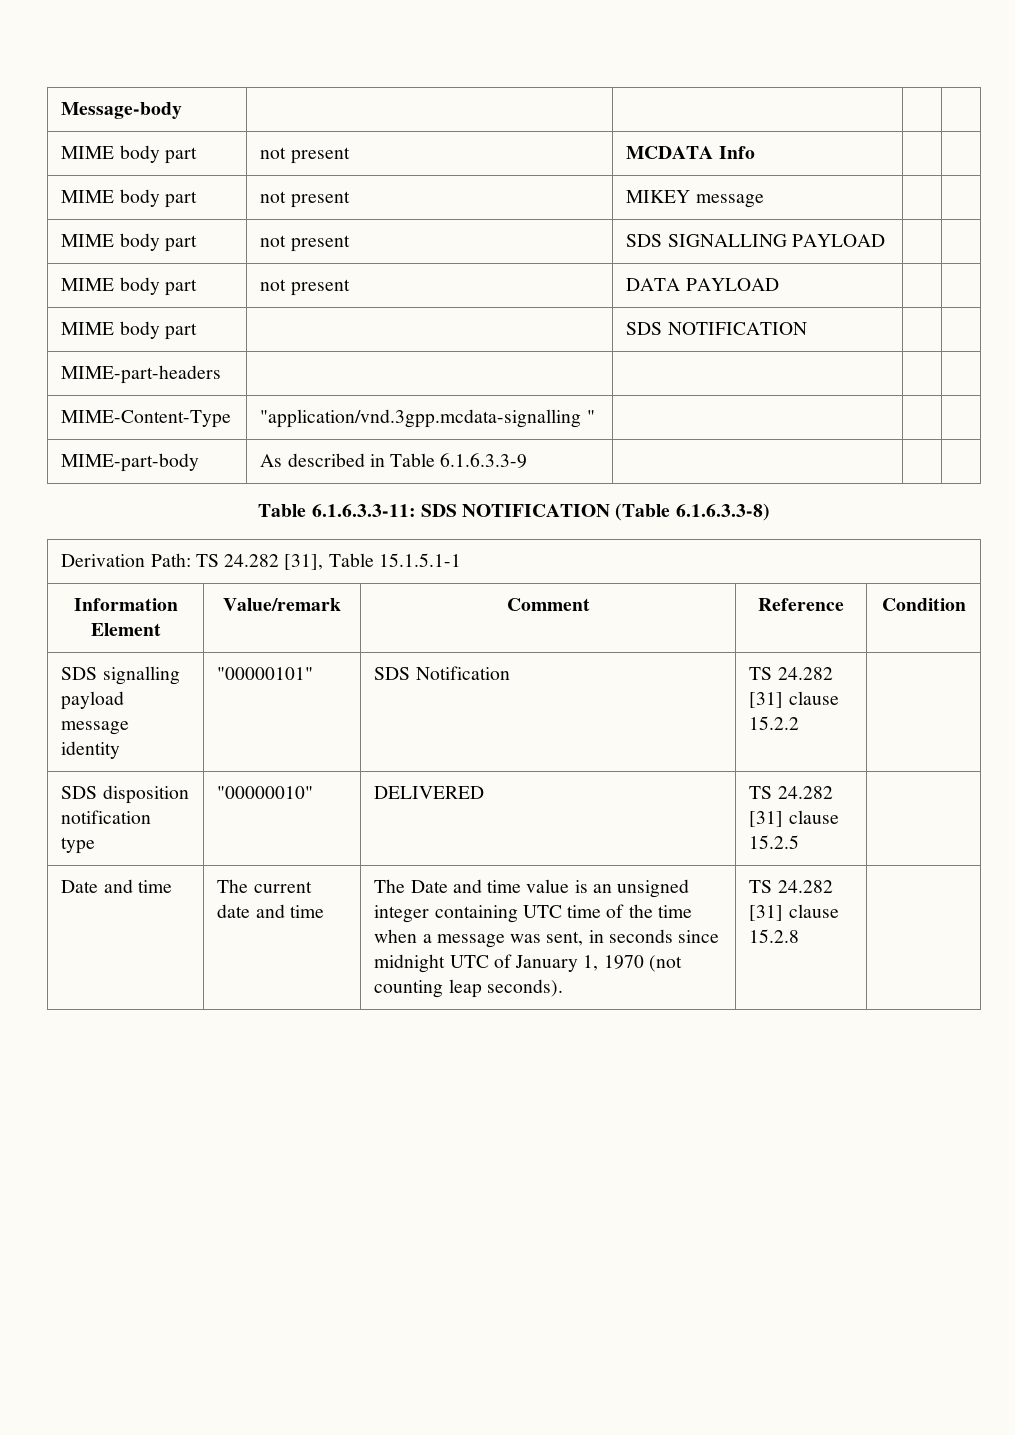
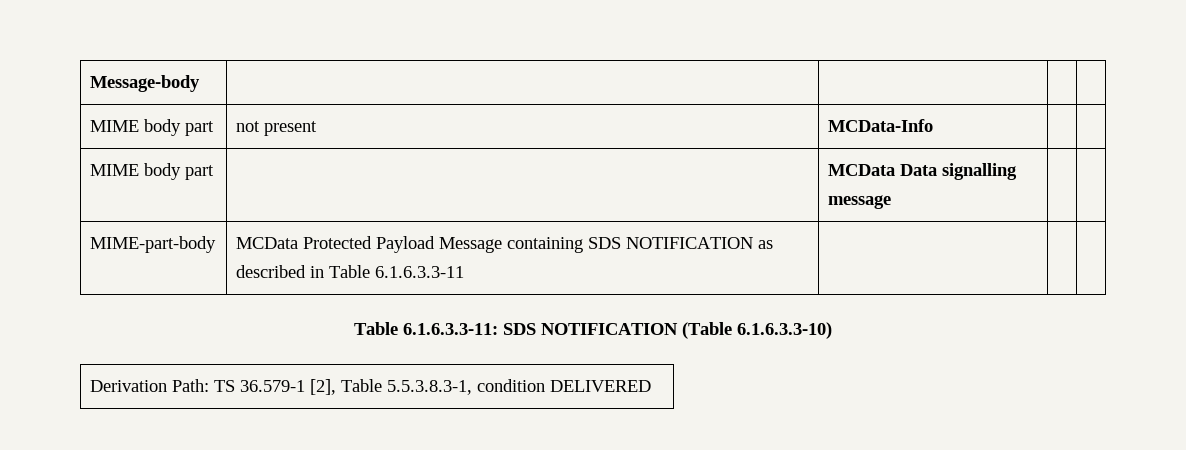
[626,146,755,159] [61,189,197,208] [260,191,350,208] [626,190,764,208] [61,233,197,252] [260,235,350,252] [626,234,885,247] [61,277,197,296] [260,279,350,296] [626,278,779,291] [61,321,197,340] [626,322,807,335] [61,365,222,384] [61,410,232,428] [260,409,595,428] [61,453,200,472] [260,454,283,467] MCDATA Info | | // MIME body part | not present | MIKEY message | | // MIME body part | not present | SDS SIGNALLING PAYLOAD | | // MIME body part | not present | DATA PAYLOAD | | // MIME body part | | SDS NOTIFICATION | | // MIME-part-headers | | | | // MIME-Content-Type | "application/vnd.3gpp.mcdata-signalling " | | | // MIME-part-body | As -> [827,119,933,132] [89,163,214,180] [827,163,1017,180] [827,195,891,209] [89,236,216,253] [235,236,773,253] MCData-Info | | // MIME body part | | MCData Data signalling message | | // MIME-part-body | MCData Protected Payload Message containing SDS NOTIFICATION as
[440,453,528,468] 6.1.6.3.3-9 -> [374,266,464,278] 6.1.6.3.3-11
[675,503,770,521] 6.1.6.3.3-8) -> [737,322,832,339] 6.1.6.3.3-10)
[224,553,461,570] [73,598,178,611] [90,623,161,636] [223,598,341,611] [506,598,590,611] [758,598,844,611] [881,598,966,611] [61,666,180,685] [61,691,125,710] [61,721,130,735] [61,741,121,759] [217,667,314,680] [374,666,510,680] [749,667,833,680] [749,691,839,708] [749,716,800,730] [61,785,189,804] [61,810,152,824] [61,837,96,854] [217,786,314,799] [374,786,485,799] [749,786,833,799] [749,810,839,827] [749,835,800,849] [61,879,172,893] [217,879,312,893] [217,904,324,918] [374,879,690,898] [374,904,692,923] [374,929,720,948] [374,954,682,973] [374,979,563,998] [749,880,833,893] [749,904,839,921] [749,929,800,943] 24.282 [31], Table 15.1.5.1-1 // Information Element | Value/remark | Comment | Reference | Condition // SDS signalling payload message identity | "00000101" | SDS Notification | TS 24.282 [31] clause 15.2.2 | // SDS disposition notification type | "00000010" | DELIVERED | TS 24.282 [31] clause 15.2.5 | // Date and time | The current date and time | The Date and time value is an unsigned integer containing UTC time of the time when a message was sent, in seconds since midnight UTC of January 1, 1970 (not counting leap seconds). | TS 24.282 [31] clause 15.2.8 | -> [239,379,651,395] 36.579-1 [2], Table 5.5.3.8.3-1, condition DELIVERED

